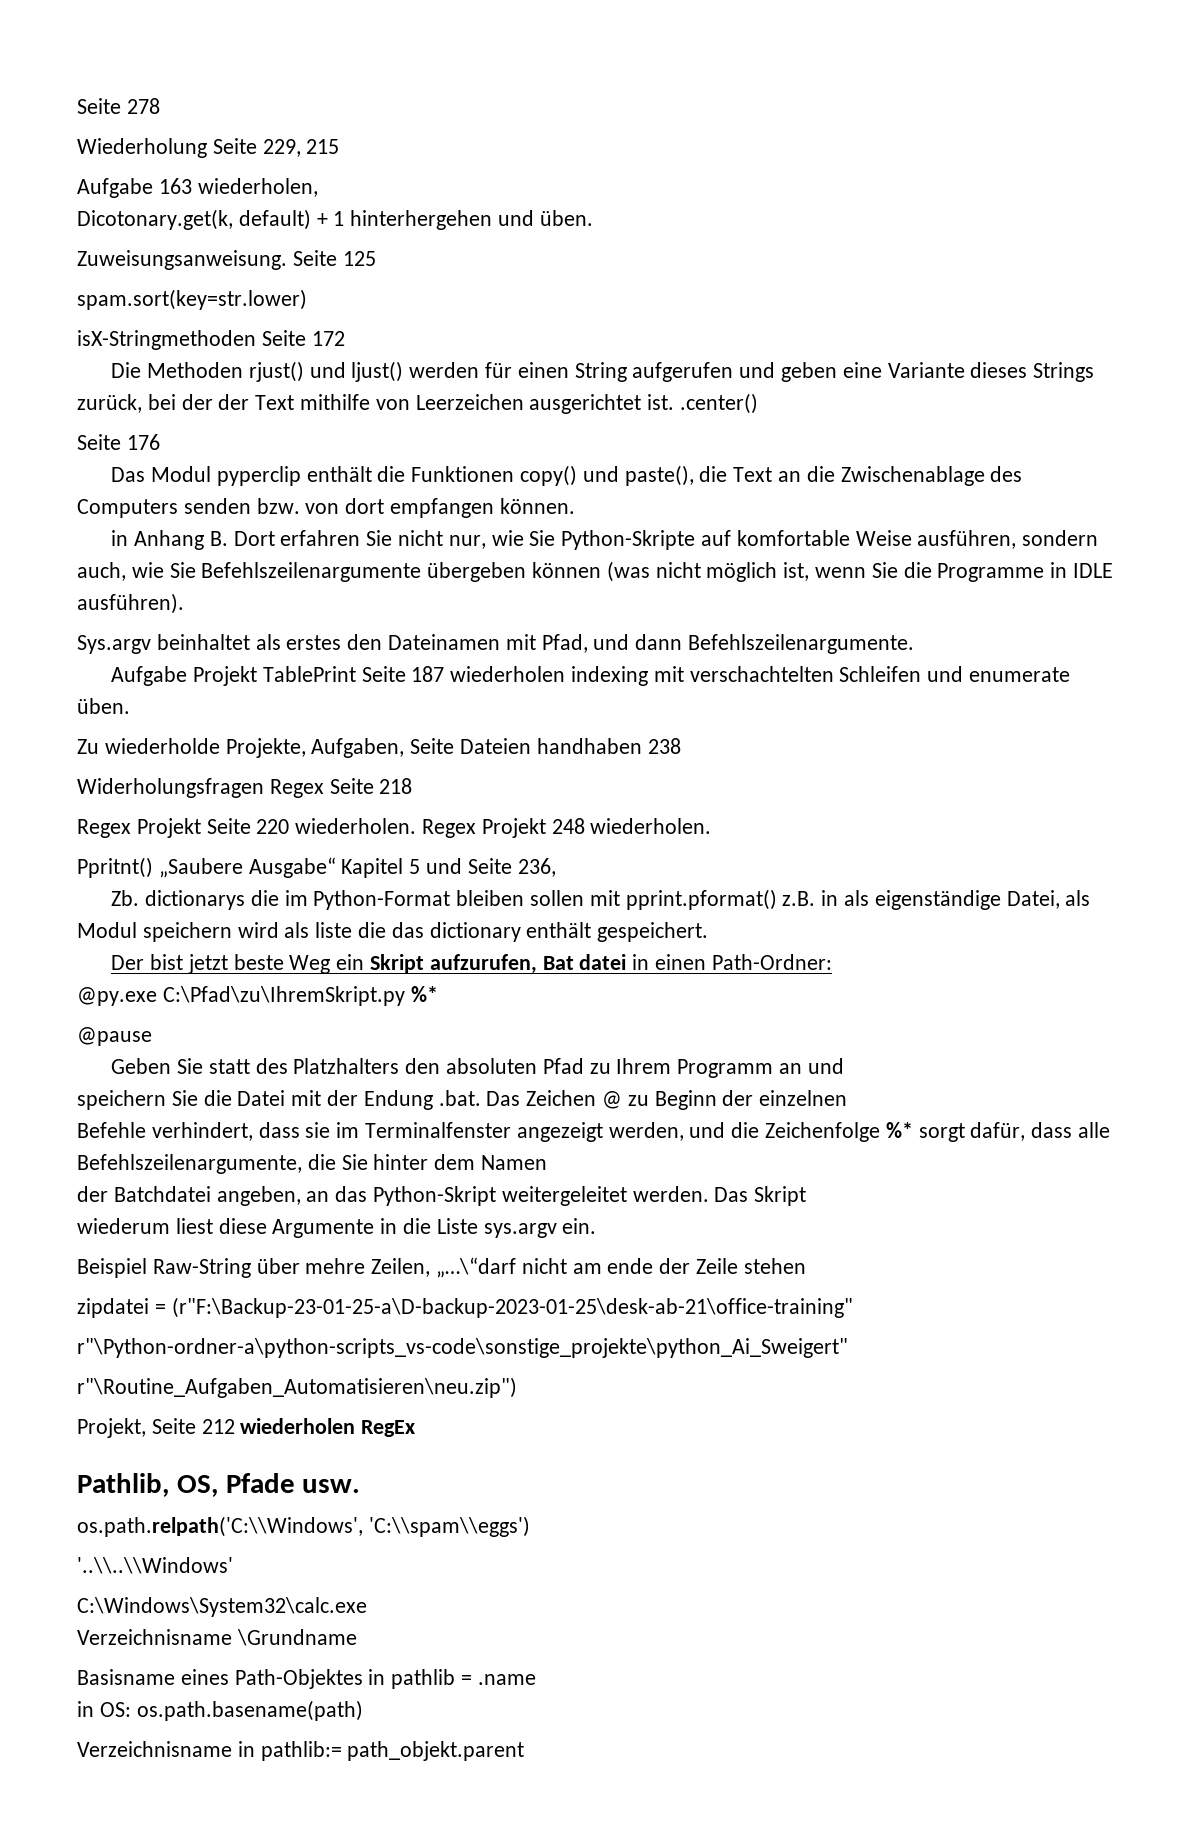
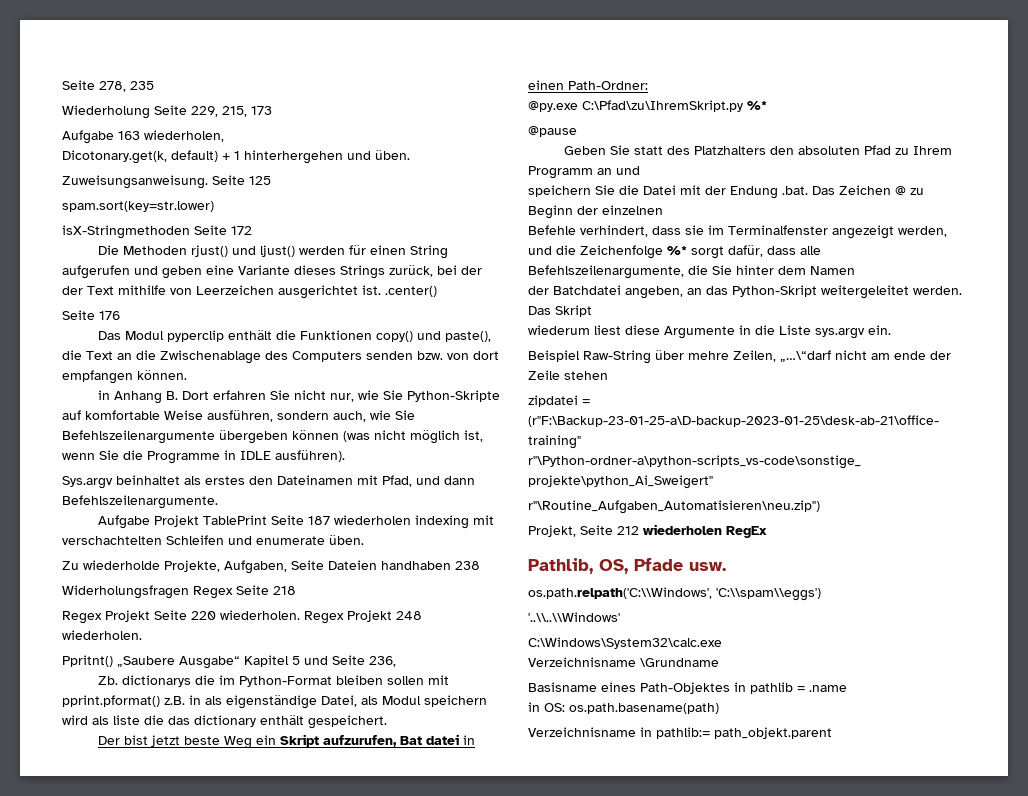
[77,98,160,114] Seite 278 -> [62,80,154,92] Seite 278, 235
[306,139,340,154] 215 -> [222,106,272,117] 215, 173

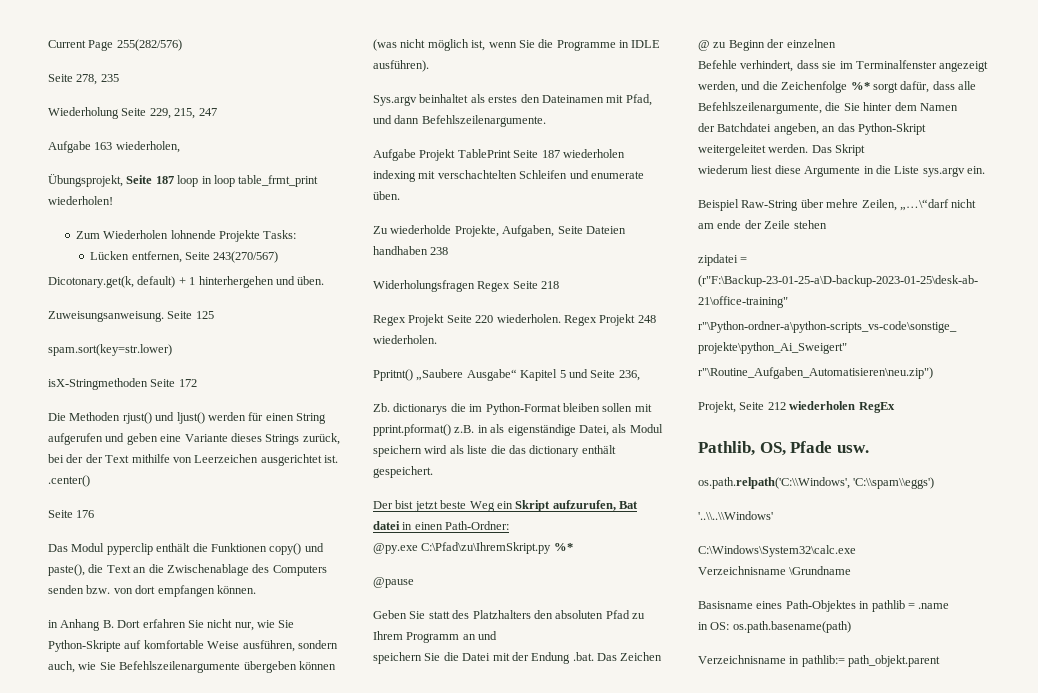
(62, 85) none -> [48,39,182,51] Current Page 255(282/576) //
[251,106,272,115] 173 -> [198,108,217,116] 247
(224, 136) none -> [48,174,319,187] [48,196,113,205] [75,230,297,242] [90,251,279,263] // Übungsprojekt, Seite 187 loop in loop table_frmt_print wiederholen! // Zum Wiederholen lohnende Projekte Tasks: // Lücken entfernen, Seite 243(270/567)

